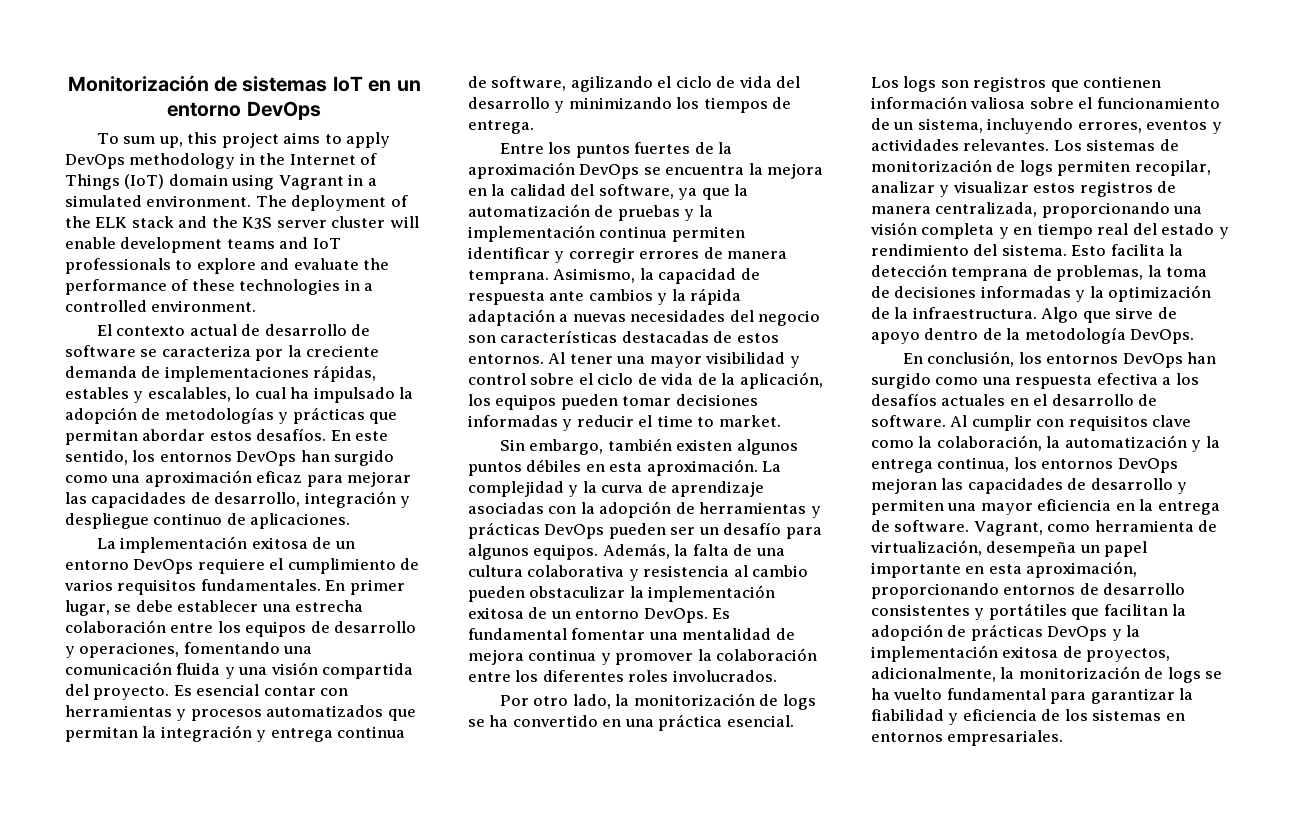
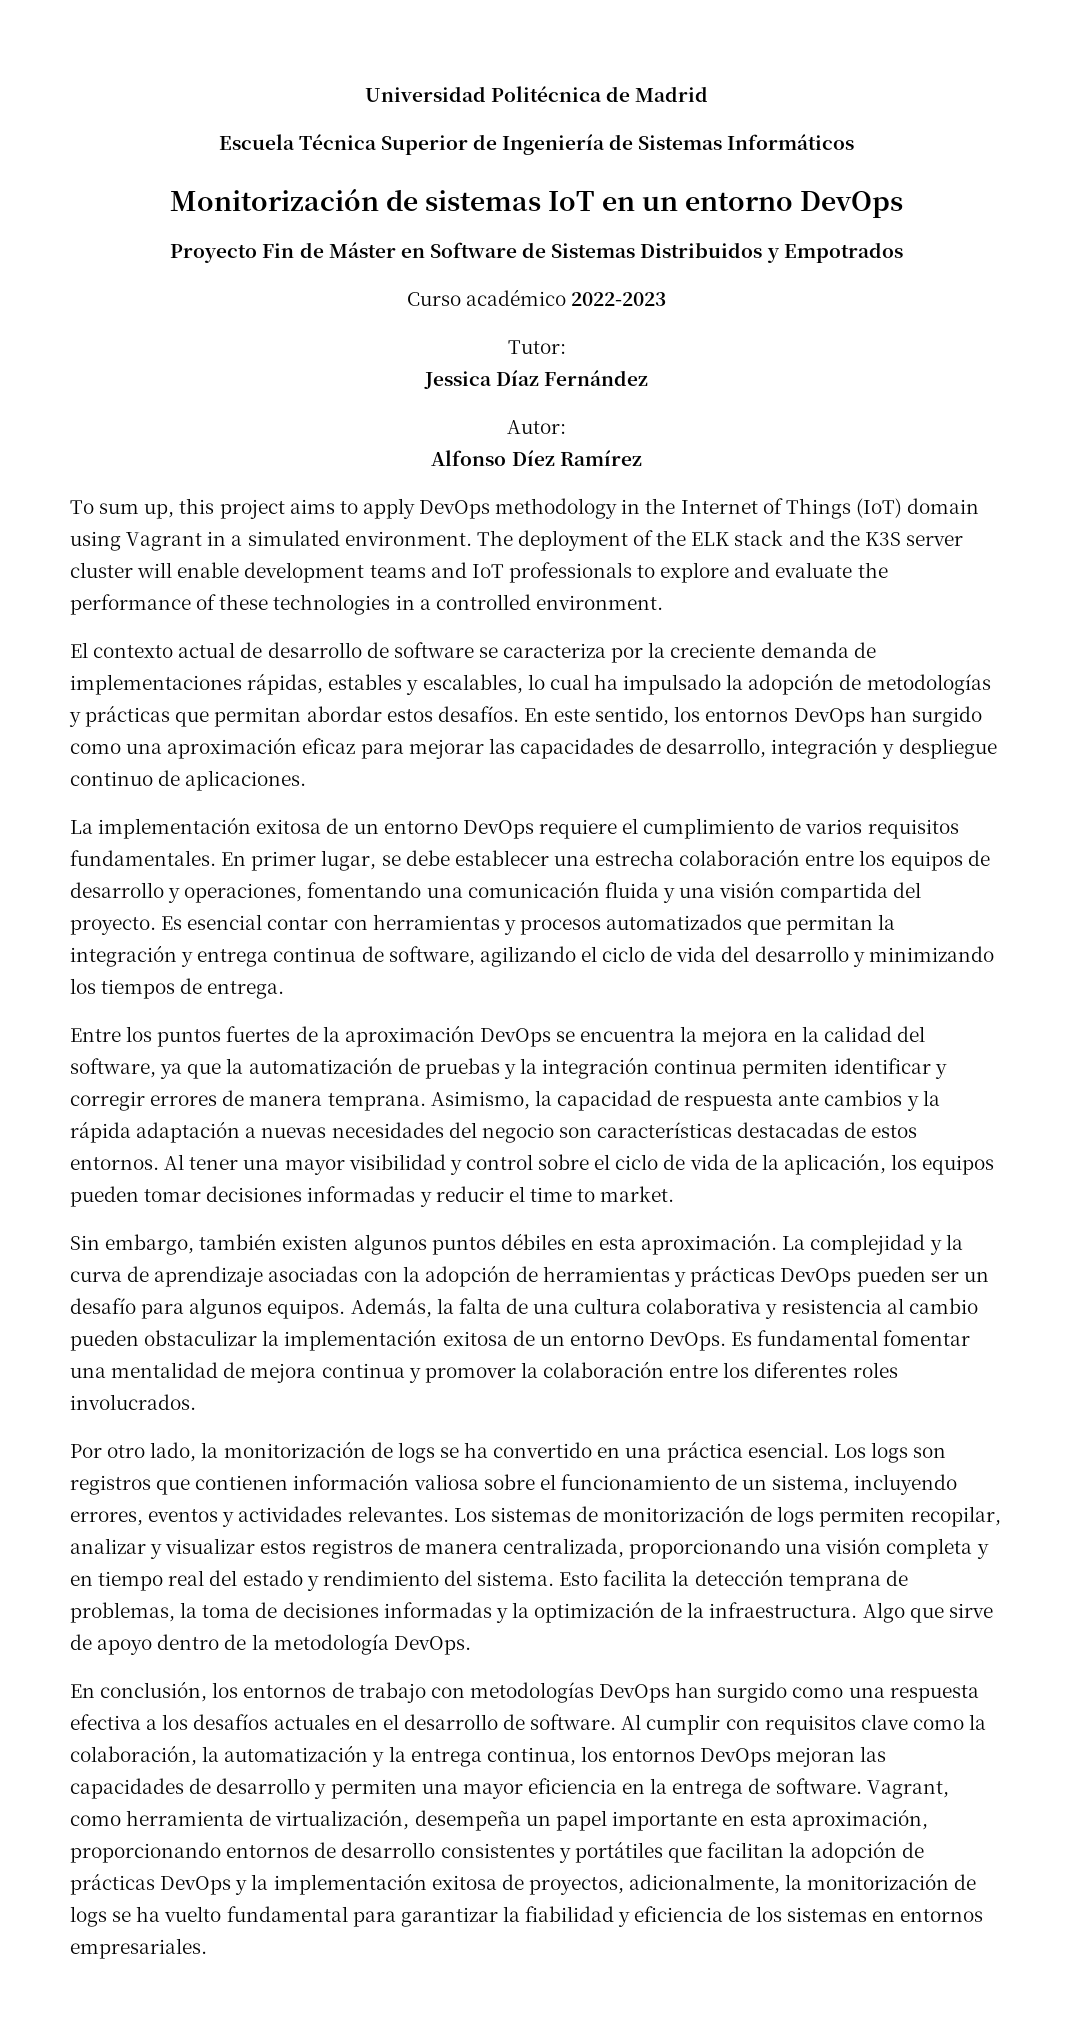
(67, 83) none -> [364,86,709,102] [218,134,855,155] Universidad Politécnica de Madrid // Escuela Técnica Superior de Ingeniería de Sistemas Informáticos //
(321, 110) none -> [170,242,903,263] [406,289,667,306] [507,340,566,354] [423,370,649,389] [507,420,566,434] [431,450,642,466] // Proyecto Fin de Máster en Software de Sistemas Distribuidos y Empotrados // Curso académico 2022-2023 // Tutor: // Jessica Díaz Fernández // Autor: // Alfonso Díez Ramírez
[468,225,595,242] implementación -> [542,1057,650,1079] integración
(1119, 359) none -> [331,1682,594,1703] de trabajo con metodologías

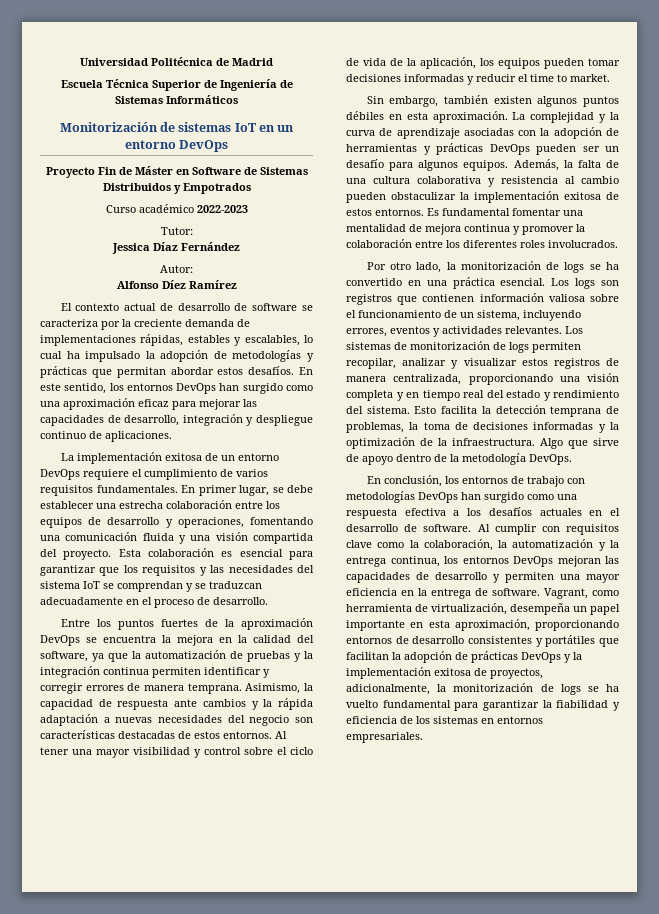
[70,498,980,519] [70,530,963,551] [70,562,888,583] [70,594,663,615] // To sum up, this project aims to apply DevOps methodology in the Internet of Things (IoT) domain using Vagrant in a simulated environment. The deployment of the ELK stack and the K3S server cluster will enable development teams and IoT professionals to explore and evaluate the performance of these technologies in a controlled environment. -> (237, 284) none
[161,914,896,935] [70,945,994,967] [70,978,285,999] Es esencial contar con herramientas y procesos automatizados que permitan la integración y entrega continua de software, agilizando el ciclo de vida del desarrollo y minimizando los tiempos de entrega. -> [118,548,313,560] [40,565,314,576] [40,581,262,592] [40,597,268,608] Esta colaboración es esencial para garantizar que los requisitos y las necesidades del sistema IoT se comprendan y se traduzcan adecuadamente en el proceso de desarrollo.
[539,1332,727,1351] un entorno DevOps. -> [346,208,424,216] estos entornos.

